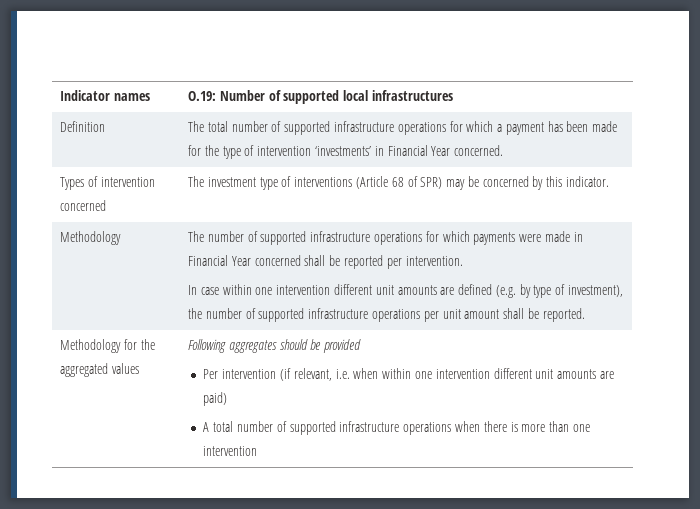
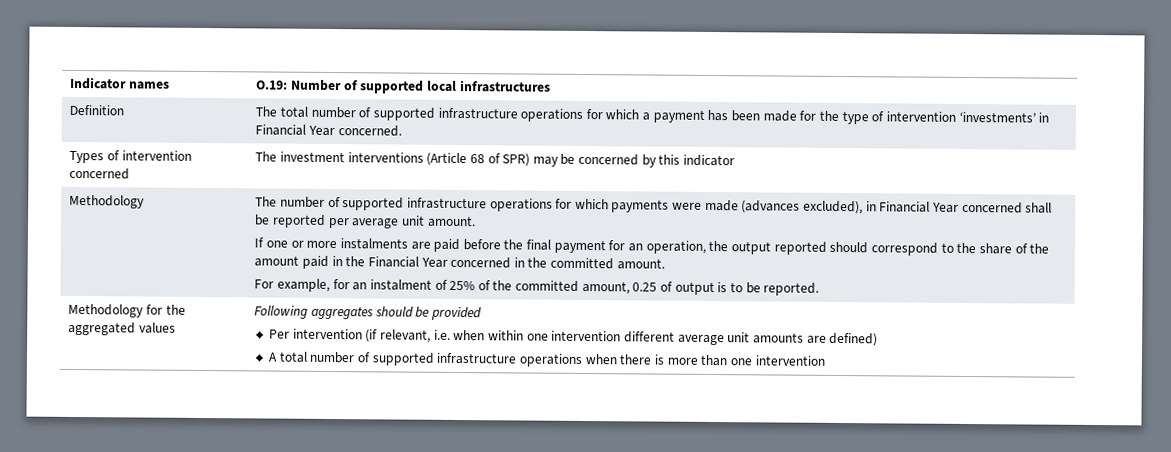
[259,176,292,190] type of -> (345, 157) none
[566,176,610,187] indicator. -> [683,154,736,167] indicator
(570, 236) none -> [741,200,864,215] (advances excluded),
[405,256,463,266] [188,284,624,298] [188,308,525,322] intervention. // In case within one intervention different unit amounts are defined (e.g. by type of investment), the number of supported infrastructure operations per unit amount shall -> [351,215,476,229] [254,237,1050,256] [254,255,665,270] [254,278,743,296] average unit amount. // If one or more instalments are paid before the final payment for an operation, the output reported should correspond to the share of the amount paid in the Financial Year concerned in the committed amount. // For example, for an instalment of 25% of the committed amount, 0.25 of output is to
[535,369,614,379] [203,392,228,406] unit amounts are paid) -> [677,332,879,347] average unit amounts are defined)

